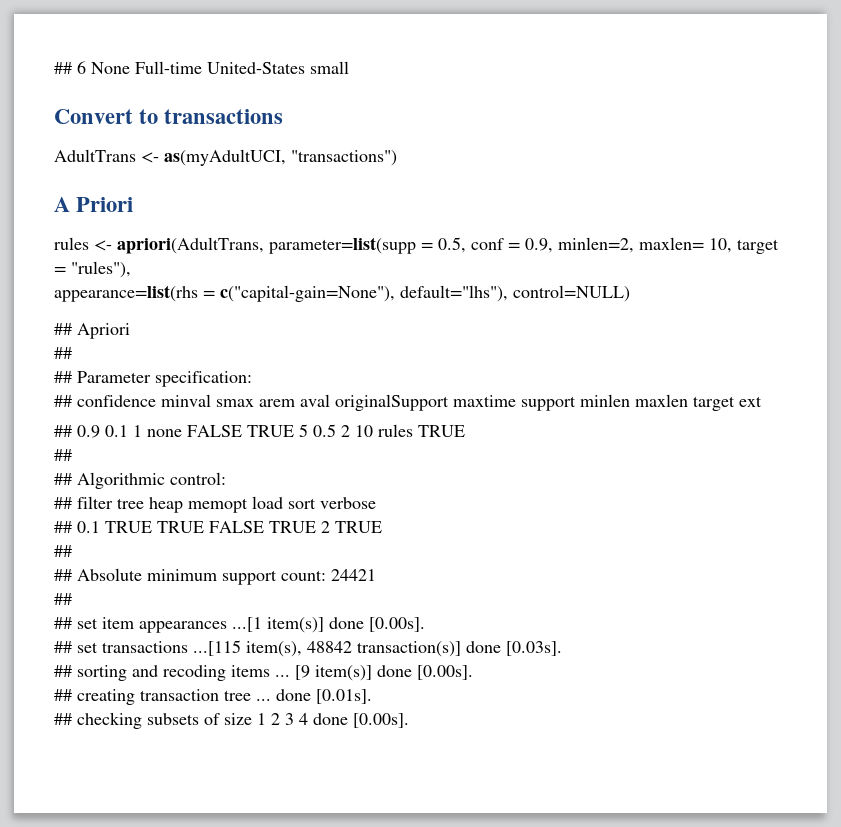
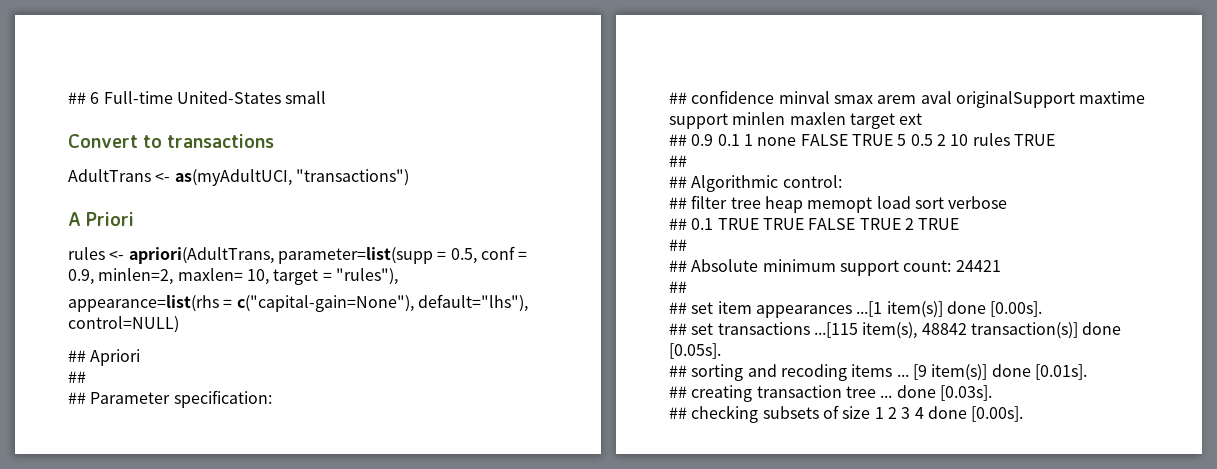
[54,61,130,74] ## 6 None -> [68,92,100,104] ## 6
[506,641,562,656] [0.03s]. -> [669,343,721,359] [0.05s].
[417,665,473,680] [0.00s]. -> [1034,364,1087,380] [0.01s].
[316,689,372,704] [0.01s]. -> [939,385,992,401] [0.03s].

